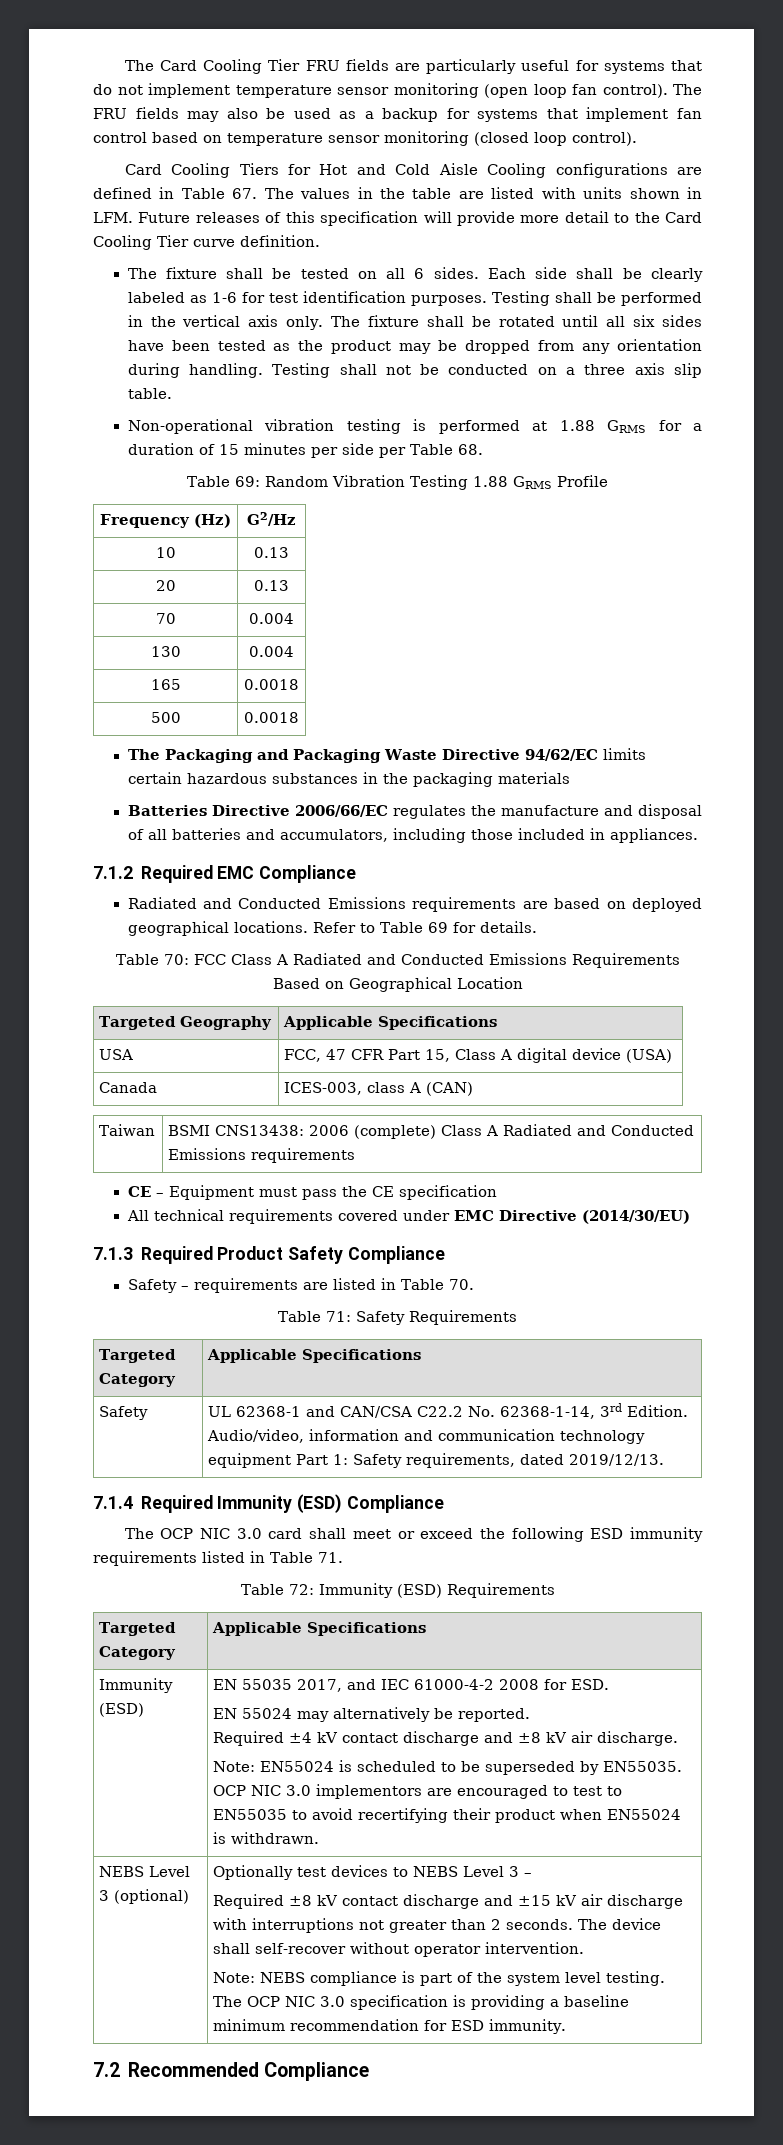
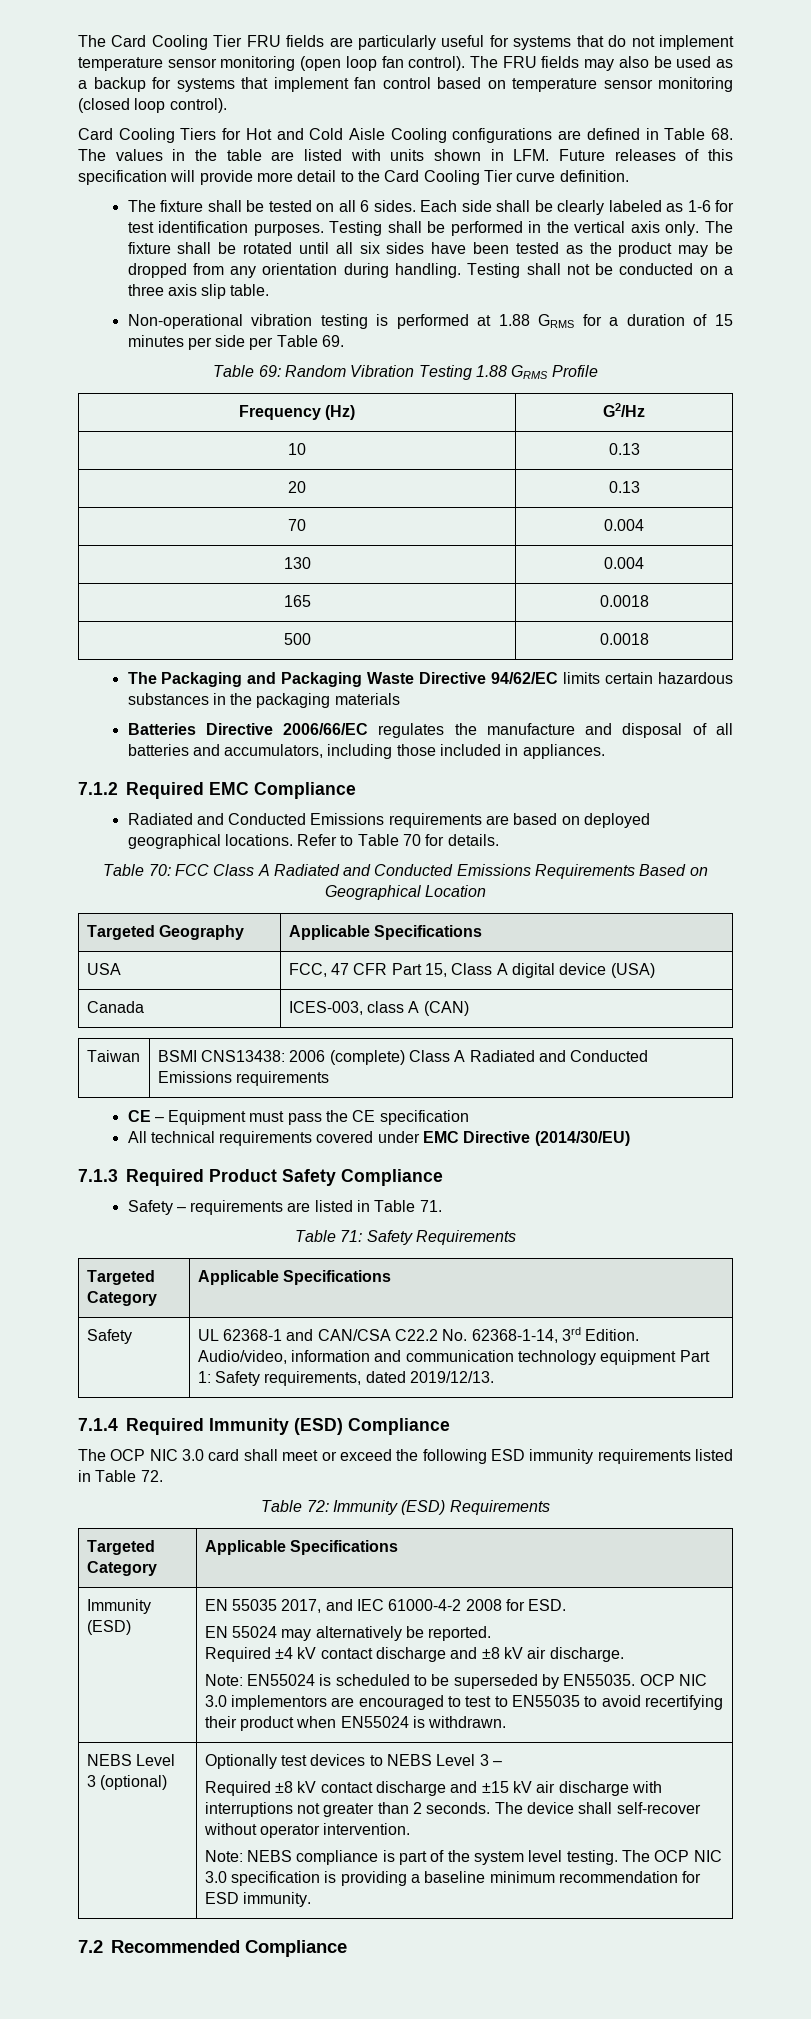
[232,188,258,199] 67. -> [710,128,733,140] 68.
[457,444,483,455] 68. -> [322,335,345,347] 69.
[427,922,448,933] 69 -> [403,834,422,846] 70
[448,1279,474,1290] 70. -> [419,1200,442,1212] 71.
[317,1552,343,1563] 71. -> [140,1470,163,1482] 72.

